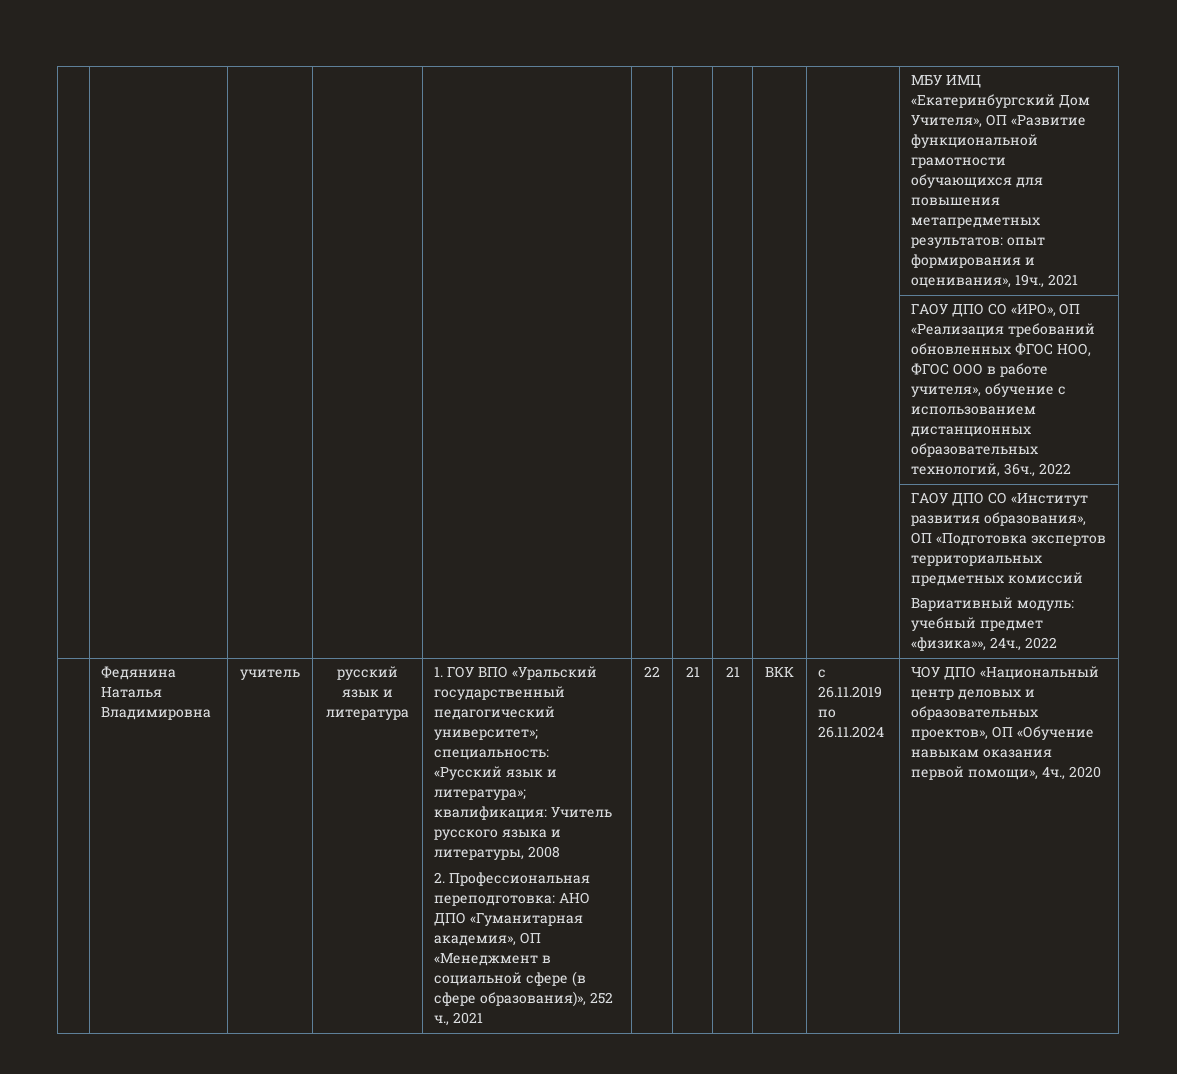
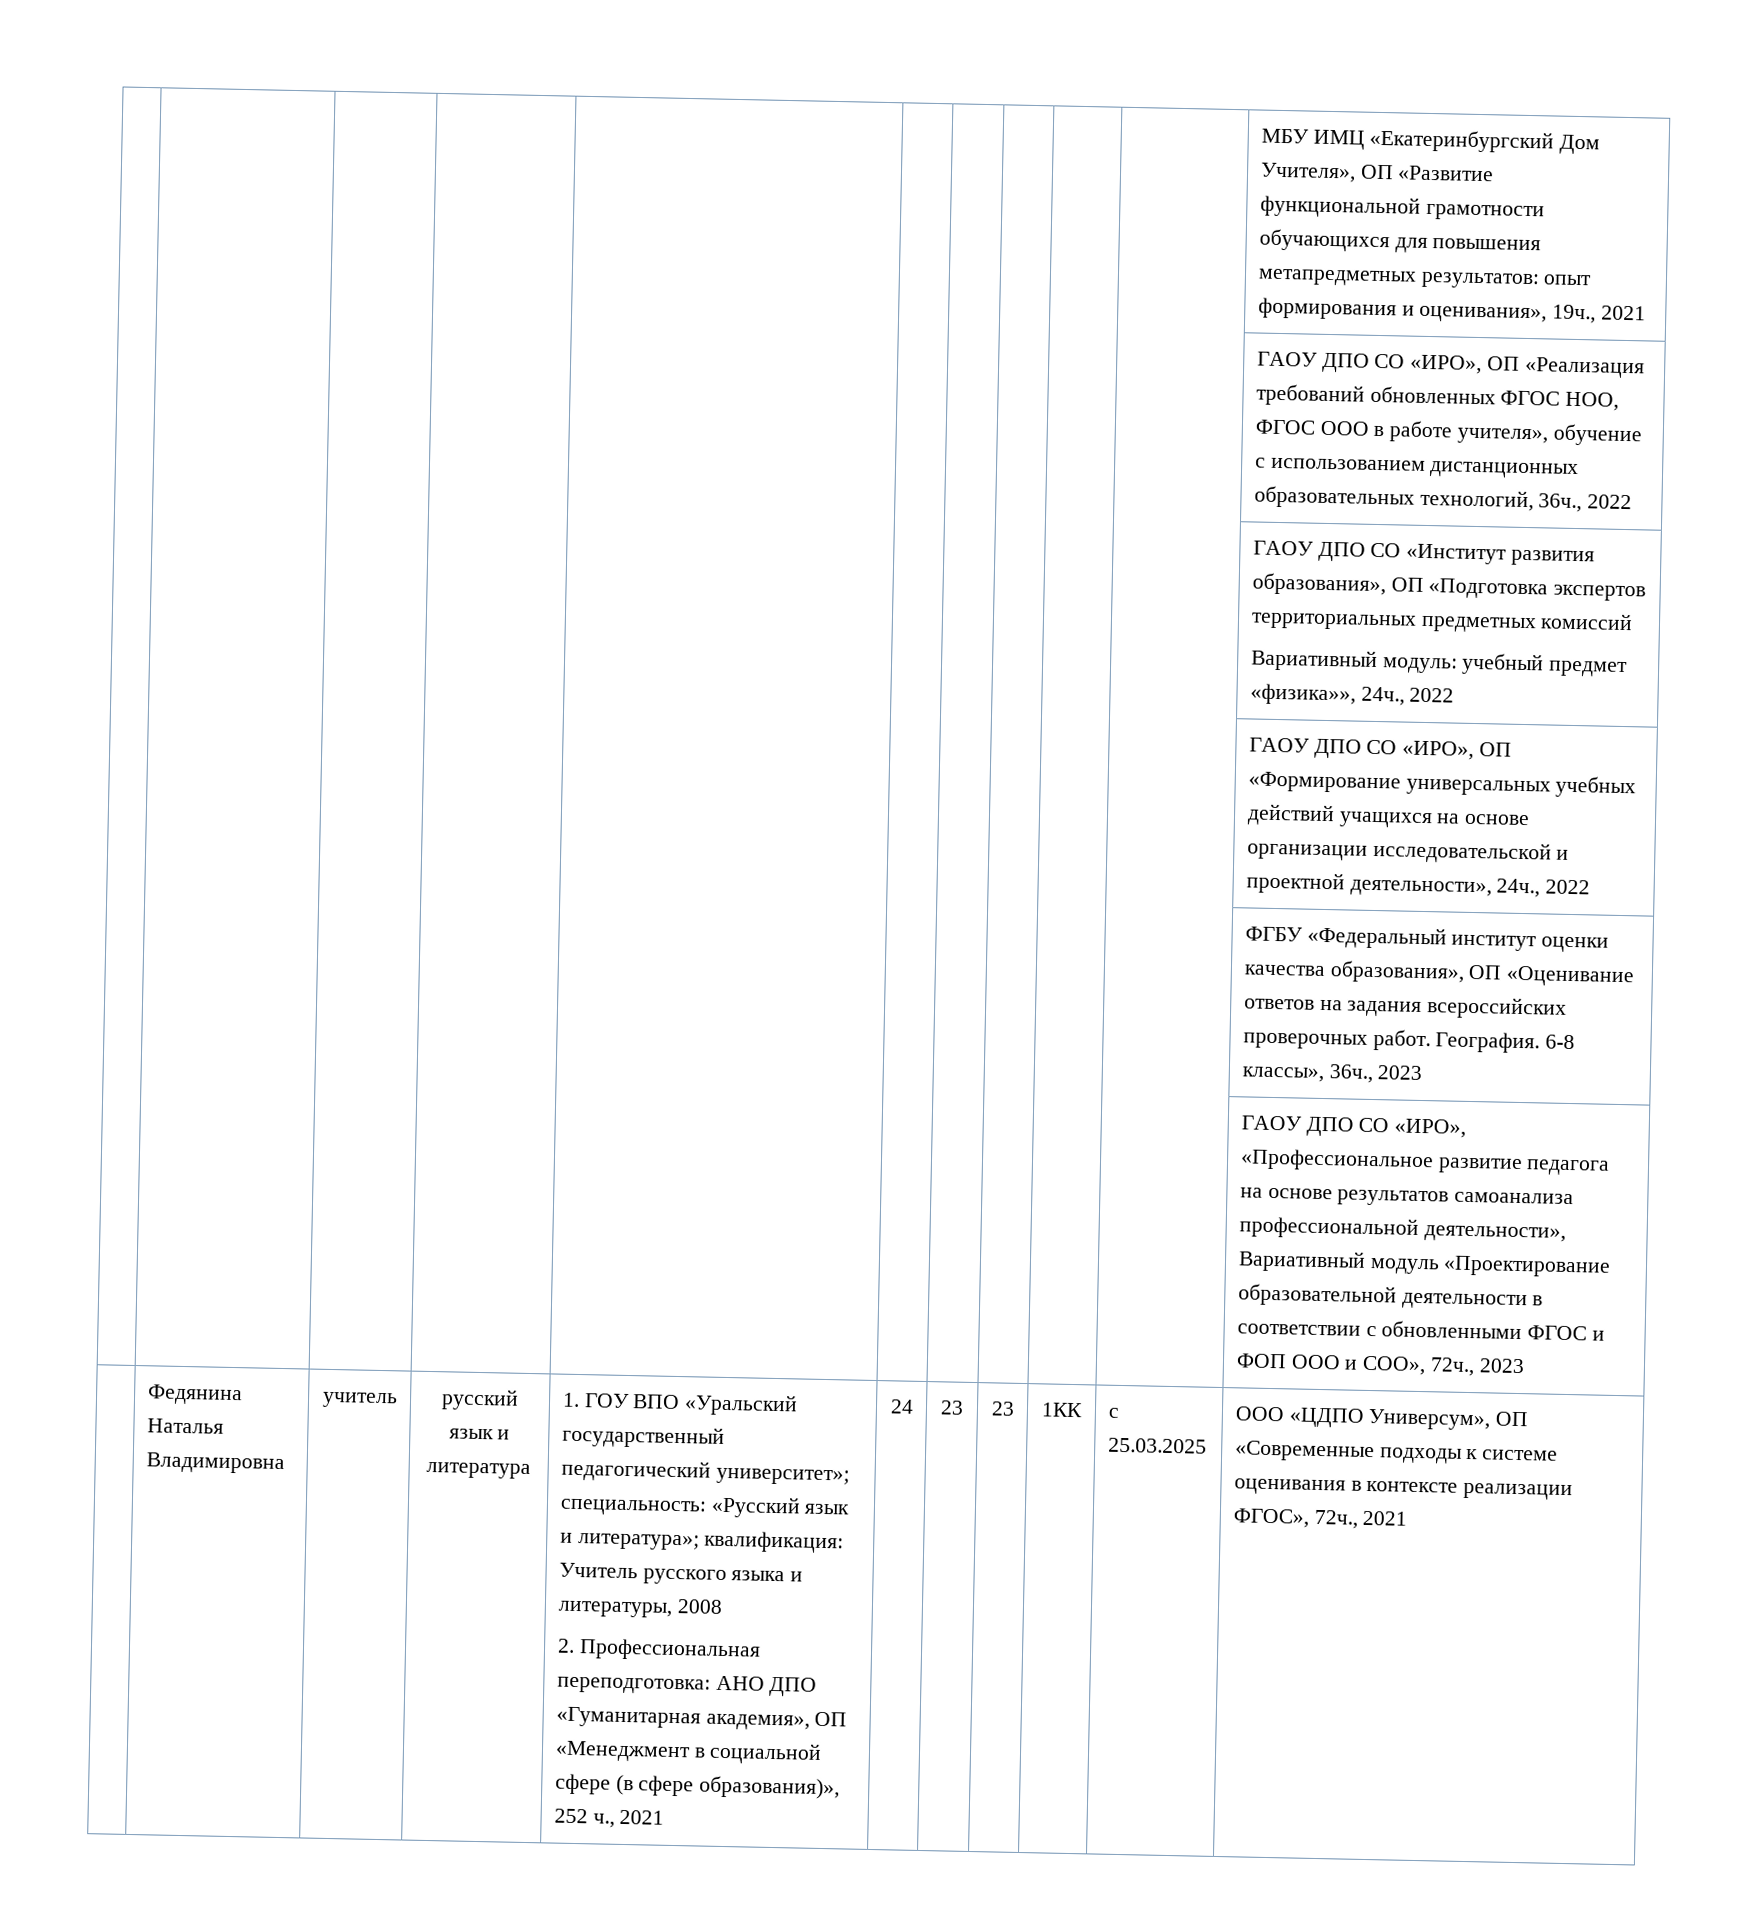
(1057, 643) none -> [1248,737,1512,760] [1247,771,1637,799] [1246,803,1531,829] [1246,839,1570,865] [1245,871,1591,898] [1244,925,1610,953] [1243,960,1636,988] [1243,996,1568,1020] [1242,1028,1576,1054] [1241,1064,1424,1084] [1240,1115,1467,1138] [1239,1148,1611,1176] [1239,1187,1575,1207] [1238,1215,1566,1243] [1237,1249,1612,1278] [1237,1283,1544,1311] [1236,1320,1605,1341] [1235,1353,1525,1377] // | | | | | | | | | | ГАОУ ДПО СО «ИРО», ОП «Формирование универсальных учебных действий учащихся на основе организации исследовательской и проектной деятельности», 24ч., 2022 // | | | | | | | | | | ФГБУ «Федеральный институт оценки качества образования», ОП «Оценивание ответов на задания всероссийских проверочных работ. География. 6-8 классы», 36ч., 2023 // | | | | | | | | | | ГАОУ ДПО СО «ИРО», «Профессиональное развитие педагога на основе результатов самоанализа профессиональной деятельности», Вариативный модуль «Проектирование образовательной деятельности в соответствии с обновленными ФГОС и ФОП ООО и СОО», 72ч., 2023
[644,666,660,677] [685,666,700,677] [725,666,740,677] [765,666,794,677] [818,669,827,678] [818,686,883,698] [818,709,837,718] [818,726,885,738] [911,666,1099,680] [911,689,1035,700] [911,706,1039,720] [911,726,1094,740] [911,749,1053,758] [911,766,1101,780] 22 | 21 | 21 | ВКК | с 26.11.2019 по 26.11.2024 | ЧОУ ДПО «Национальный центр деловых и образовательных проектов», ОП «Обучение навыкам оказания первой помощи», 4ч., 2020 -> [889,1399,914,1414] [940,1400,964,1415] [990,1401,1015,1416] [1041,1402,1083,1418] [1107,1407,1120,1418] [1107,1437,1207,1454] [1234,1406,1530,1431] [1234,1440,1559,1464] [1233,1478,1574,1501] [1232,1508,1408,1529] 24 | 23 | 23 | 1КК | с 25.03.2025 | ООО «ЦДПО Универсум», ОП «Современные подходы к системе оценивания в контексте реализации ФГОС», 72ч., 2021

